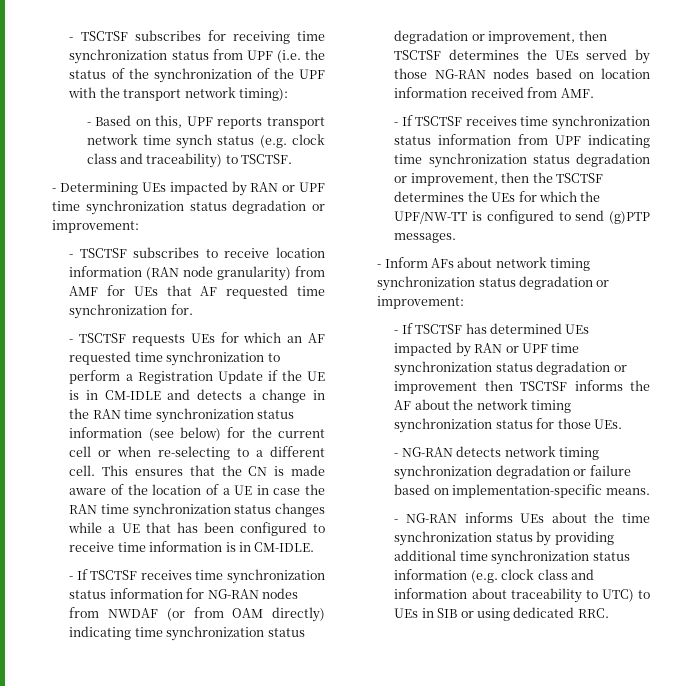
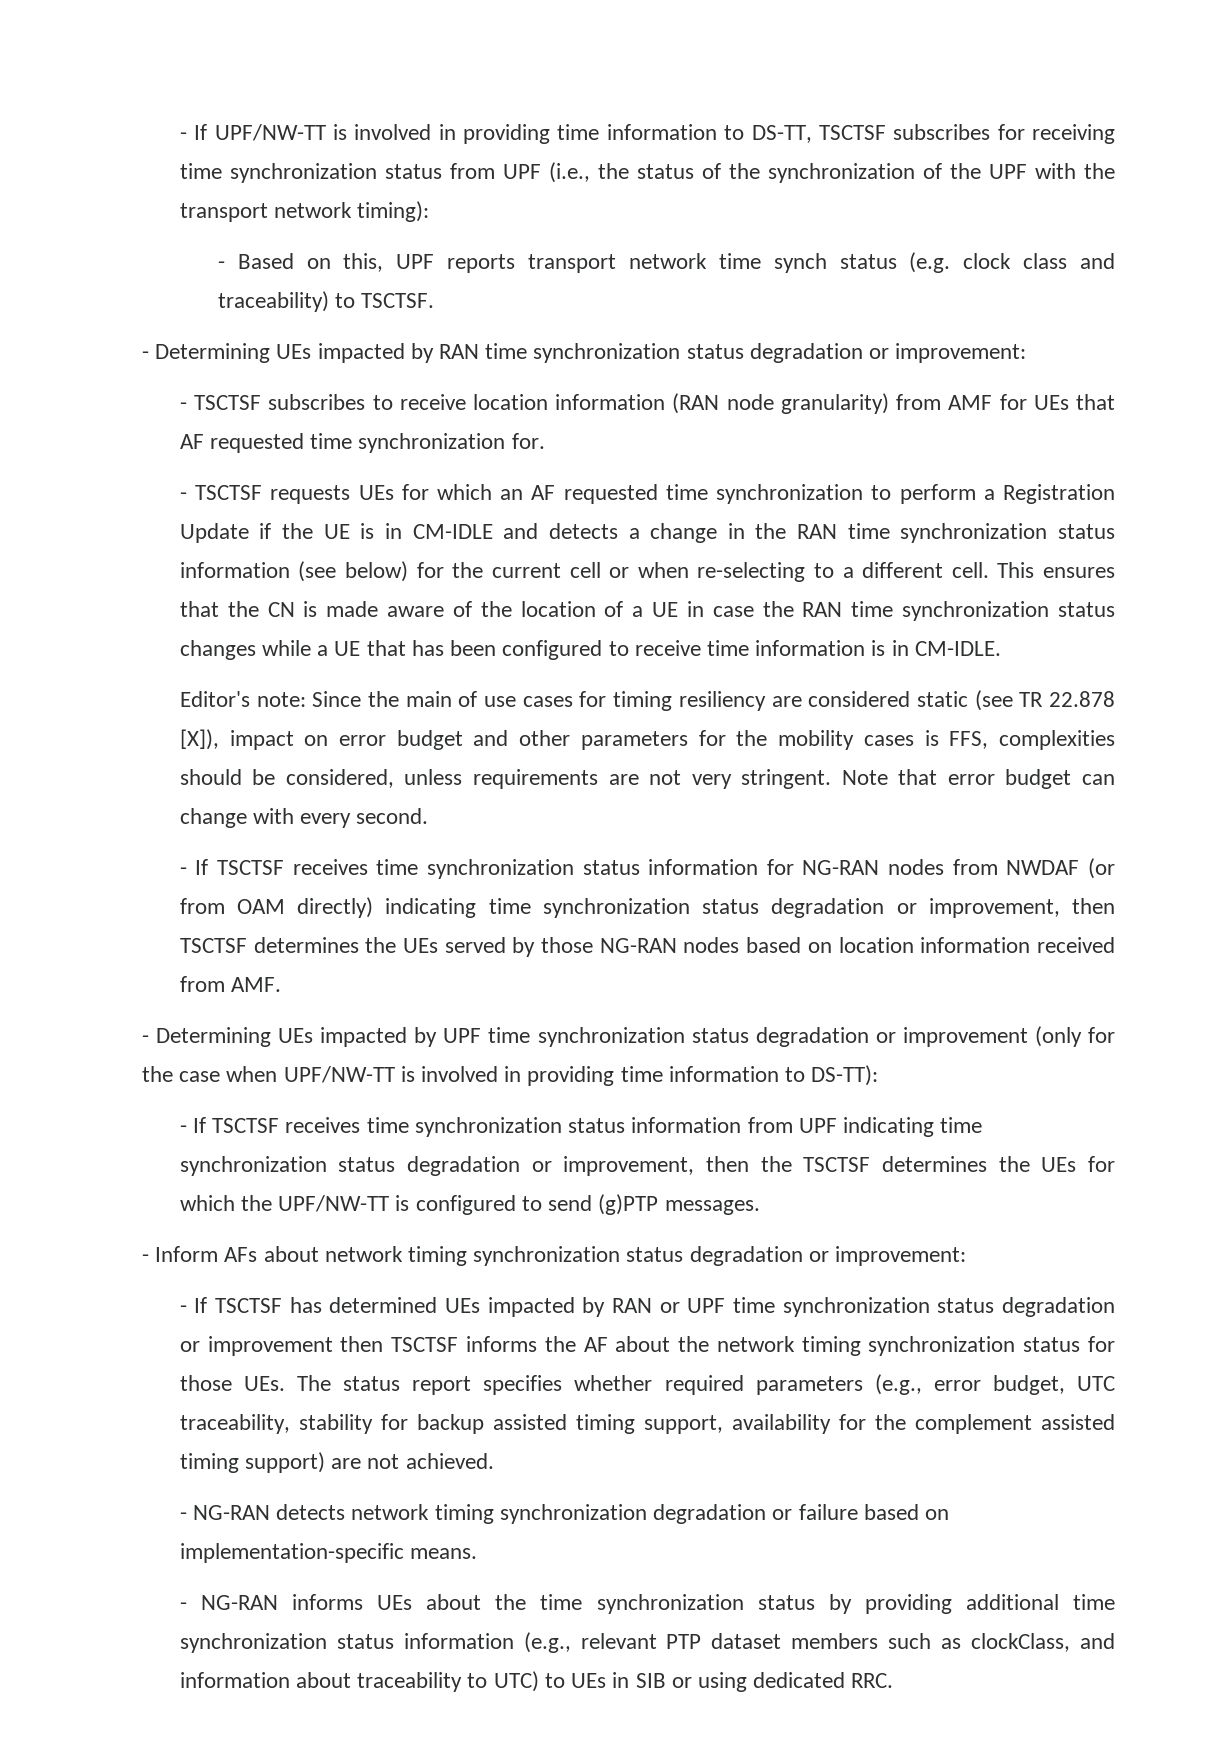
[69,37,74,41] - -> [179,124,812,144] - If UPF/NW-TT is involved in providing time information to DS-TT,
[276,50,301,63] (i.e. -> [548,162,590,183] (i.e.,
[282,182,326,192] or UPF -> (479, 351) none
(315, 547) none -> [179,690,1115,711] [179,729,1115,750] [179,769,1116,789] [179,808,429,828] // Editor's note: Since the main of use cases for timing resiliency are considered static (see TR 22.878 [X]), impact on error budget and other parameters for the mobility cases is FFS, complexities should be considered, unless requirements are not very stringent. Note that error budget can change with every second.
(594, 93) none -> [141,1026,1116,1047] [141,1065,879,1086] // - Determining UEs impacted by UPF time synchronization status degradation or improvement (only for the case when UPF/NW-TT is involved in providing time information to DS-TT):
(622, 424) none -> [297,1374,1115,1395] [179,1414,1115,1434] [179,1452,494,1473] The status report specifies whether required parameters (e.g., error budget, UTC traceability, stability for backup assisted timing support, availability for the complement assisted timing support) are not achieved.
[470,569,568,583] (e.g. clock class -> [523,1632,1071,1653] (e.g., relevant PTP dataset members such as clockClass,

